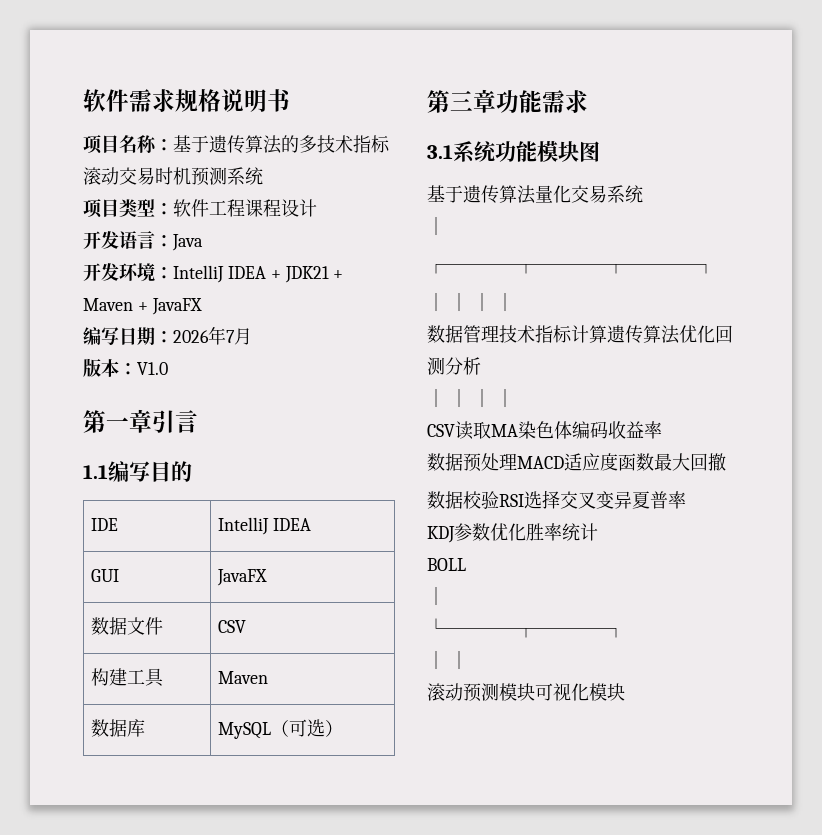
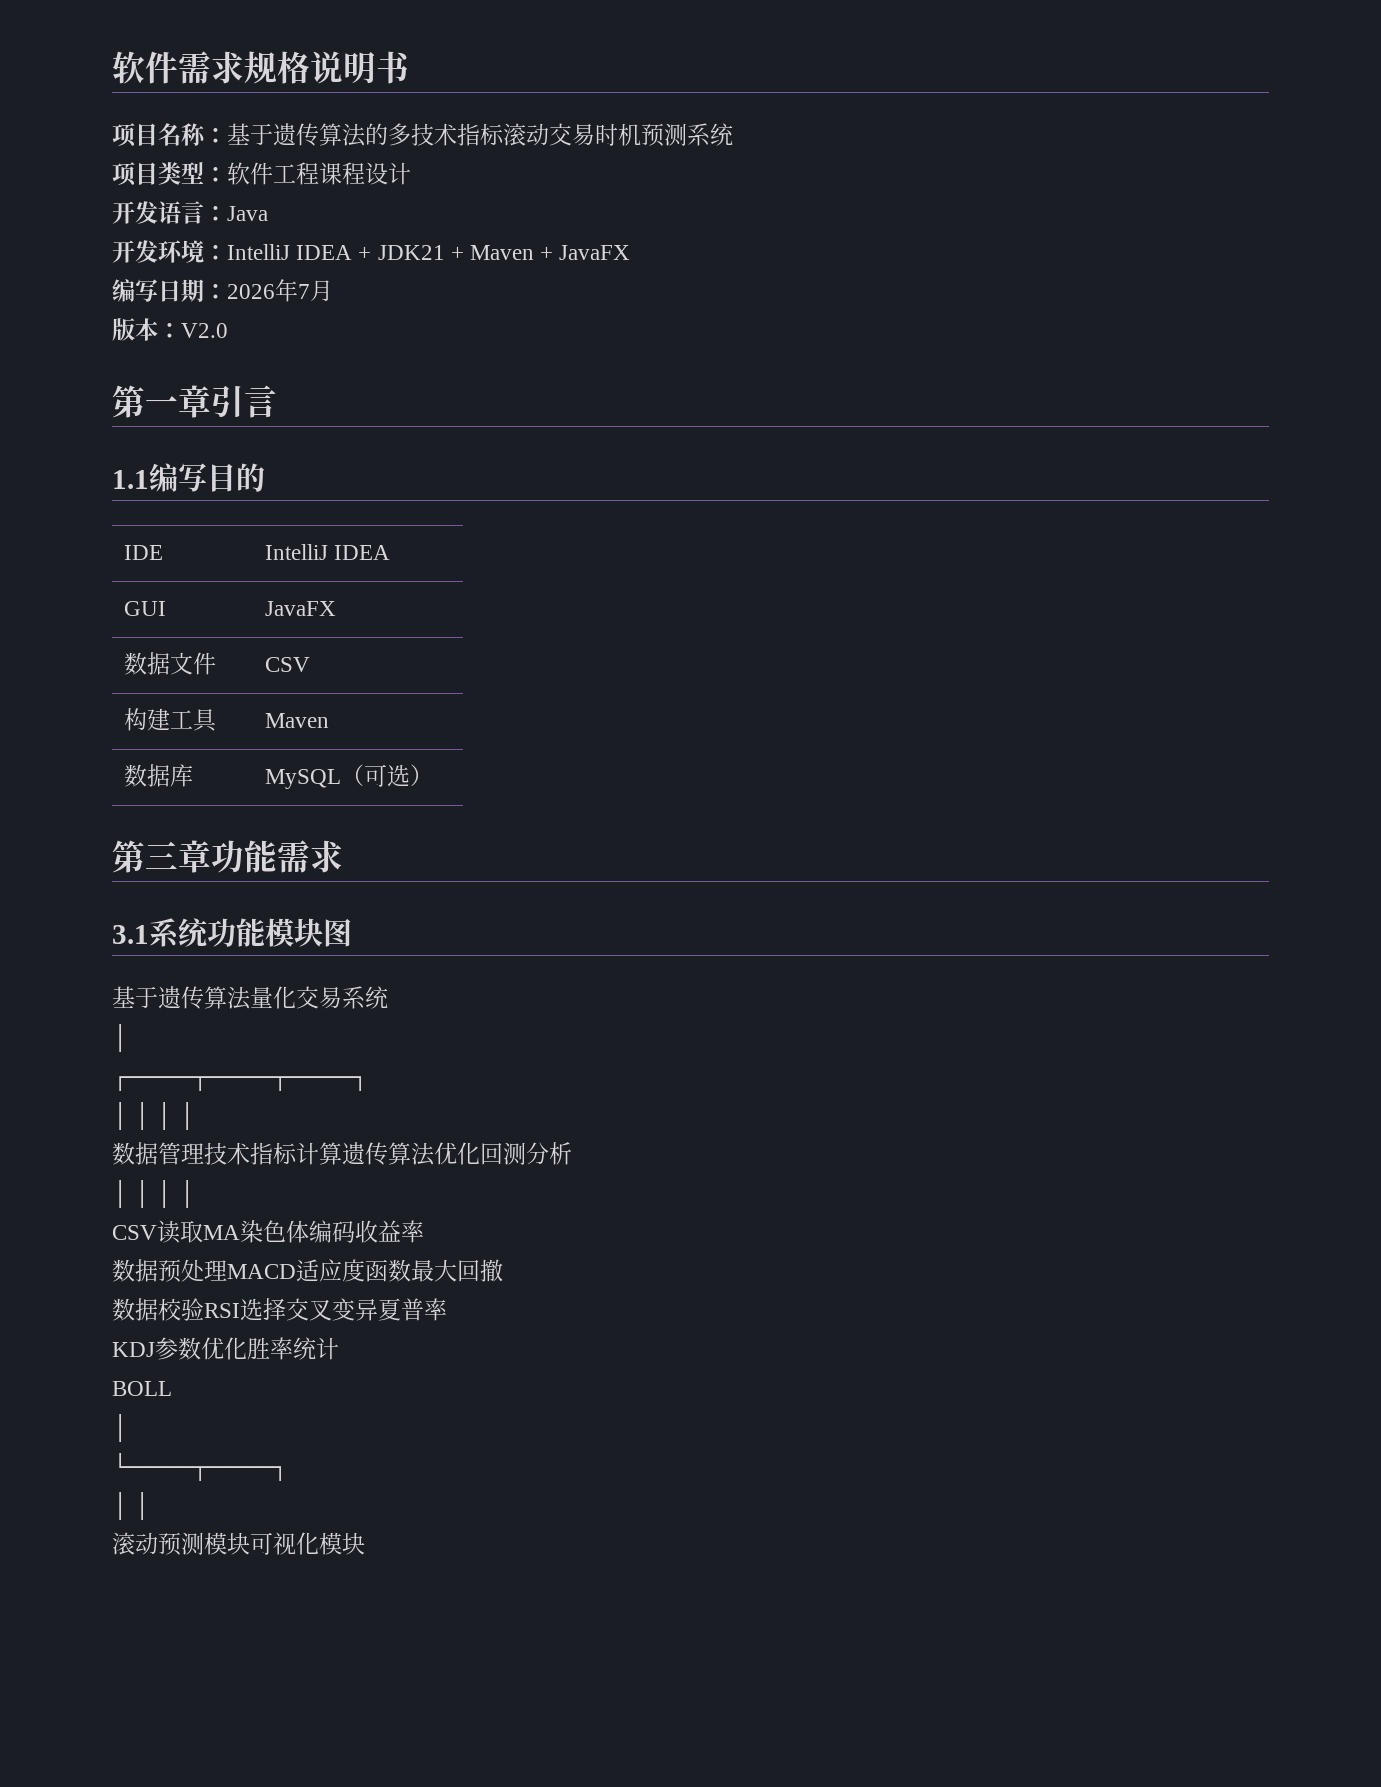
[137,362,168,375] V1.0 -> [181,323,228,338] V2.0

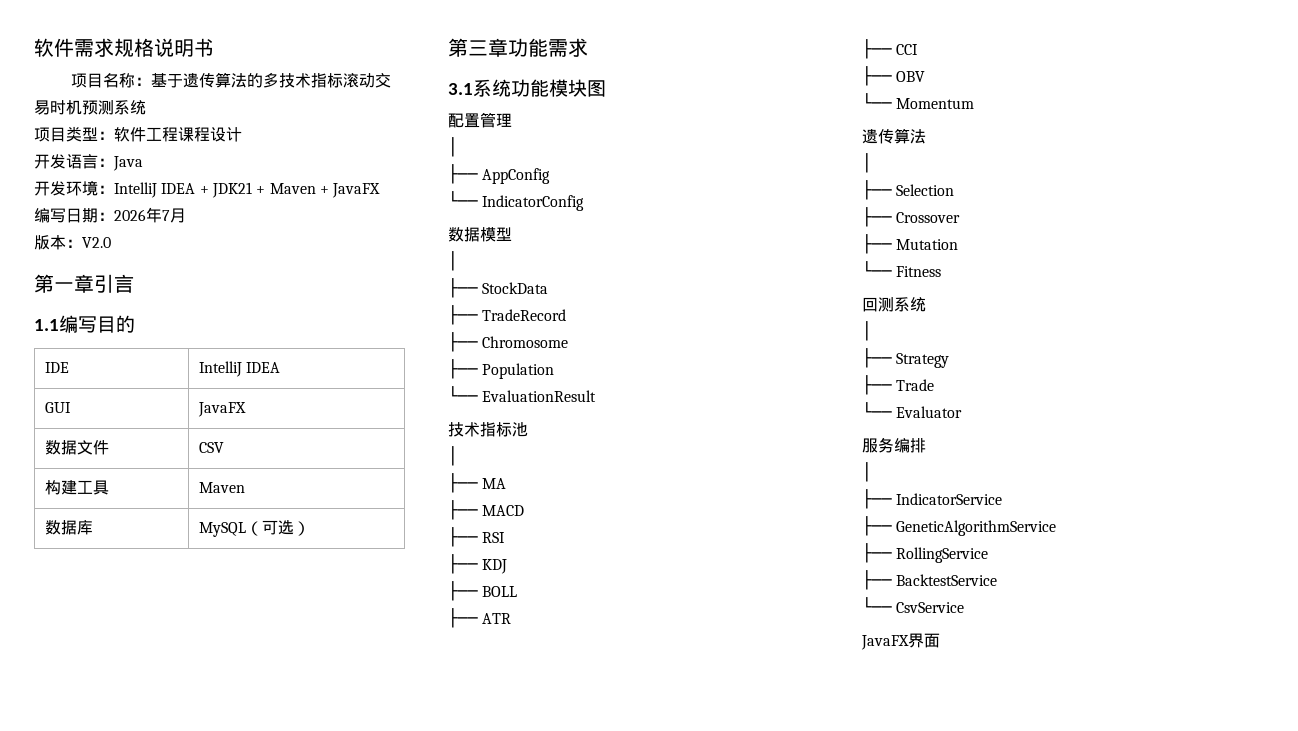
[112,986,388,1010] [112,1024,128,1052] [112,1076,368,1091] [112,1102,195,1130] [112,1142,572,1166] [112,1180,195,1208] [112,1220,424,1244] [112,1259,503,1283] [112,1298,447,1321] [112,1337,339,1360] [112,1381,172,1396] [112,1414,128,1442] [112,1453,288,1481] [112,1492,151,1520] [112,1532,365,1556] 基于遗传算法量化交易系统 // │ // ┌────┬────┬────┐ // │ │ │ │ // 数据管理技术指标计算遗传算法优化回测分析 // │ │ │ │ // CSV读取MA染色体编码收益率 // 数据预处理MACD适应度函数最大回撤 // 数据校验RSI选择交叉变异夏普率 // KDJ参数优化胜率统计 // BOLL // │ // └────┬────┐ // │ │ // 滚动预测模块可视化模块 -> [448,112,512,128] [448,137,458,157] [448,164,551,184] [448,191,585,211] [448,227,512,242] [448,251,458,271] [448,278,549,298] [448,305,567,325] [448,332,569,352] [448,359,555,379] [448,386,597,402] [448,422,528,437] [448,446,458,466] [448,473,507,493] [448,500,525,520] [448,527,506,547] [448,554,508,574] [448,581,518,601] [448,608,512,628] [862,39,919,59] [862,66,926,86] [862,93,975,109] [862,128,926,144] [862,153,872,173] [862,180,955,200] [862,207,961,227] [862,234,959,254] [862,261,942,277] [862,297,926,312] [862,321,872,341] [862,348,950,368] [862,375,935,395] [862,402,963,418] [862,437,926,453] [862,462,872,482] [862,489,1003,509] [862,516,1057,536] [862,543,989,563] [862,570,998,590] [862,597,965,613] [861,633,940,650] 配置管理 // │ // ├── AppConfig // └── IndicatorConfig // 数据模型 // │ // ├── StockData // ├── TradeRecord // ├── Chromosome // ├── Population // └── EvaluationResult // 技术指标池 // │ // ├── MA // ├── MACD // ├── RSI // ├── KDJ // ├── BOLL // ├── ATR // ├── CCI // ├── OBV // └── Momentum // 遗传算法 // │ // ├── Selection // ├── Crossover // ├── Mutation // └── Fitness // 回测系统 // │ // ├── Strategy // ├── Trade // └── Evaluator // 服务编排 // │ // ├── IndicatorService // ├── GeneticAlgorithmService // ├── RollingService // ├── BacktestService // └── CsvService // JavaFX界面

